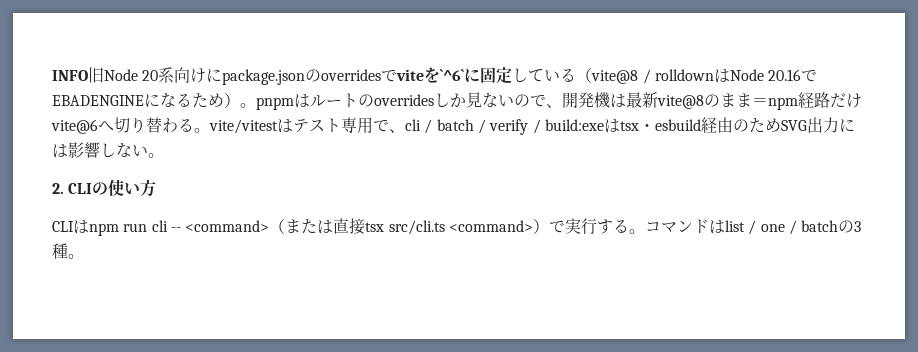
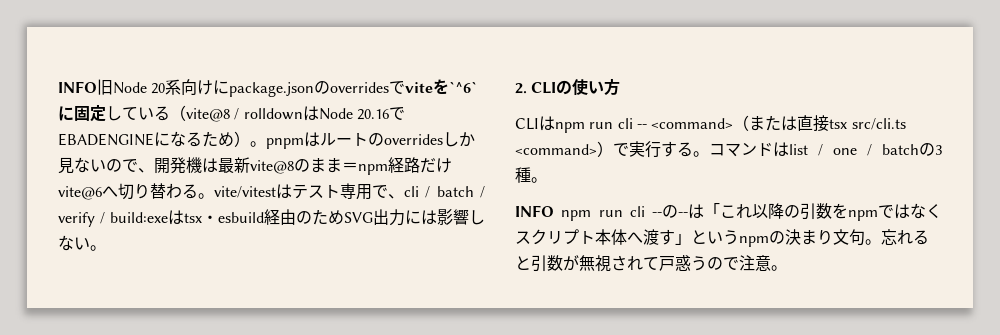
(84, 256) none -> [515,203,942,221] [515,229,929,247] [515,255,787,272] // INFO npm run cli --の--は「これ以降の引数をnpmではなくスクリプト本体へ渡す」というnpmの決まり文句。忘れると引数が無視されて戸惑うので注意。

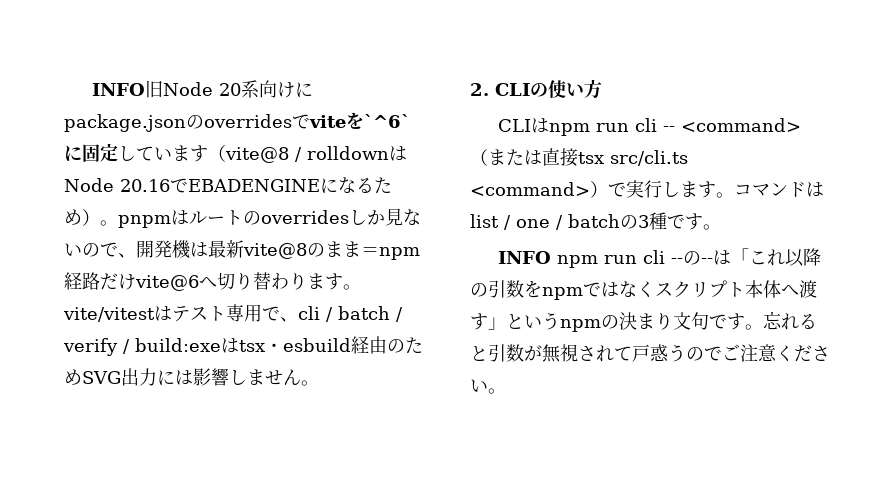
[154,106,170,121] る -> [172,145,208,162] ます
[182,184,198,199] る -> [289,272,343,290] ります
[58,235,90,251] ない -> [247,369,301,385] ません
[661,141,693,157] する -> [662,181,716,198] します
(531, 175) none -> [667,213,703,230] です
(865, 237) none -> [709,313,745,330] です
[739,255,771,271] 注意 -> [722,344,830,362] [470,379,488,393] ご注意ください

